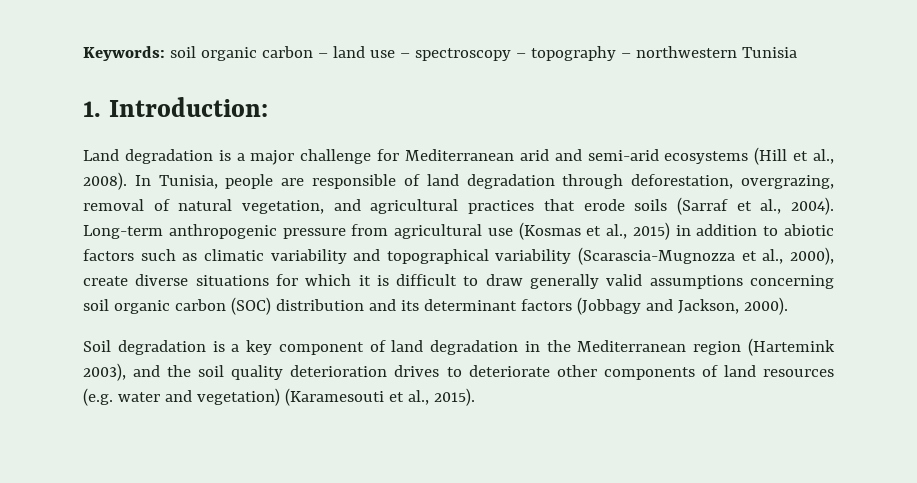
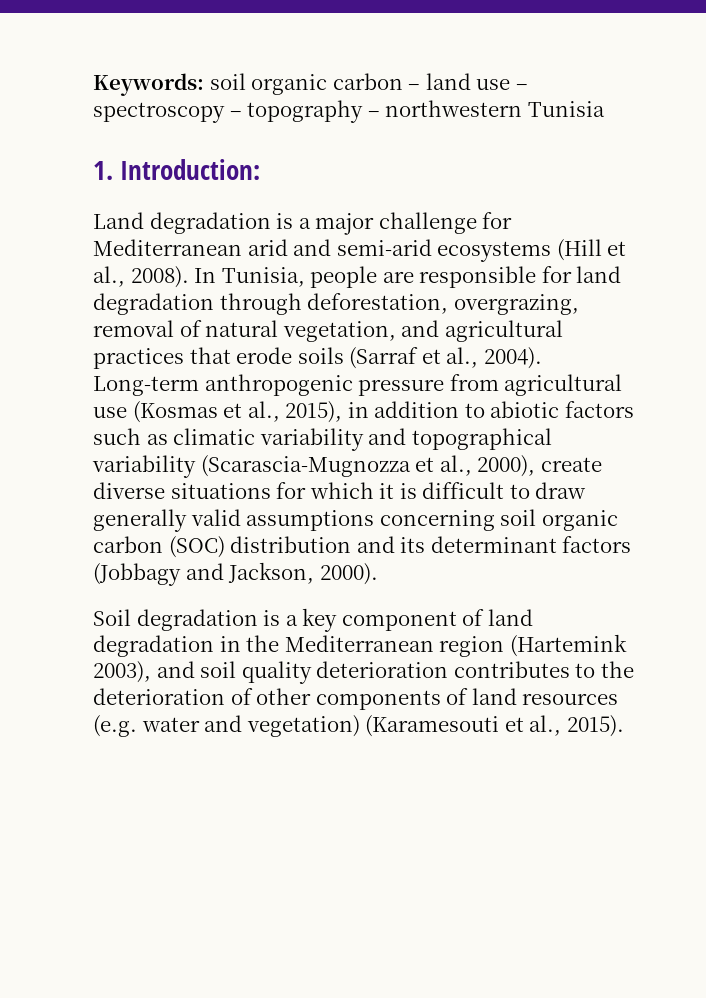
[403,174,420,186] of -> [541,266,572,283] for
[632,222,670,240] 2015) -> [285,401,343,423] 2015),
[167,365,192,377] the -> (195, 669) none
[394,365,550,377] drives to deteriorate -> [453,661,634,678] [93,688,253,705] contributes to the deterioration of

